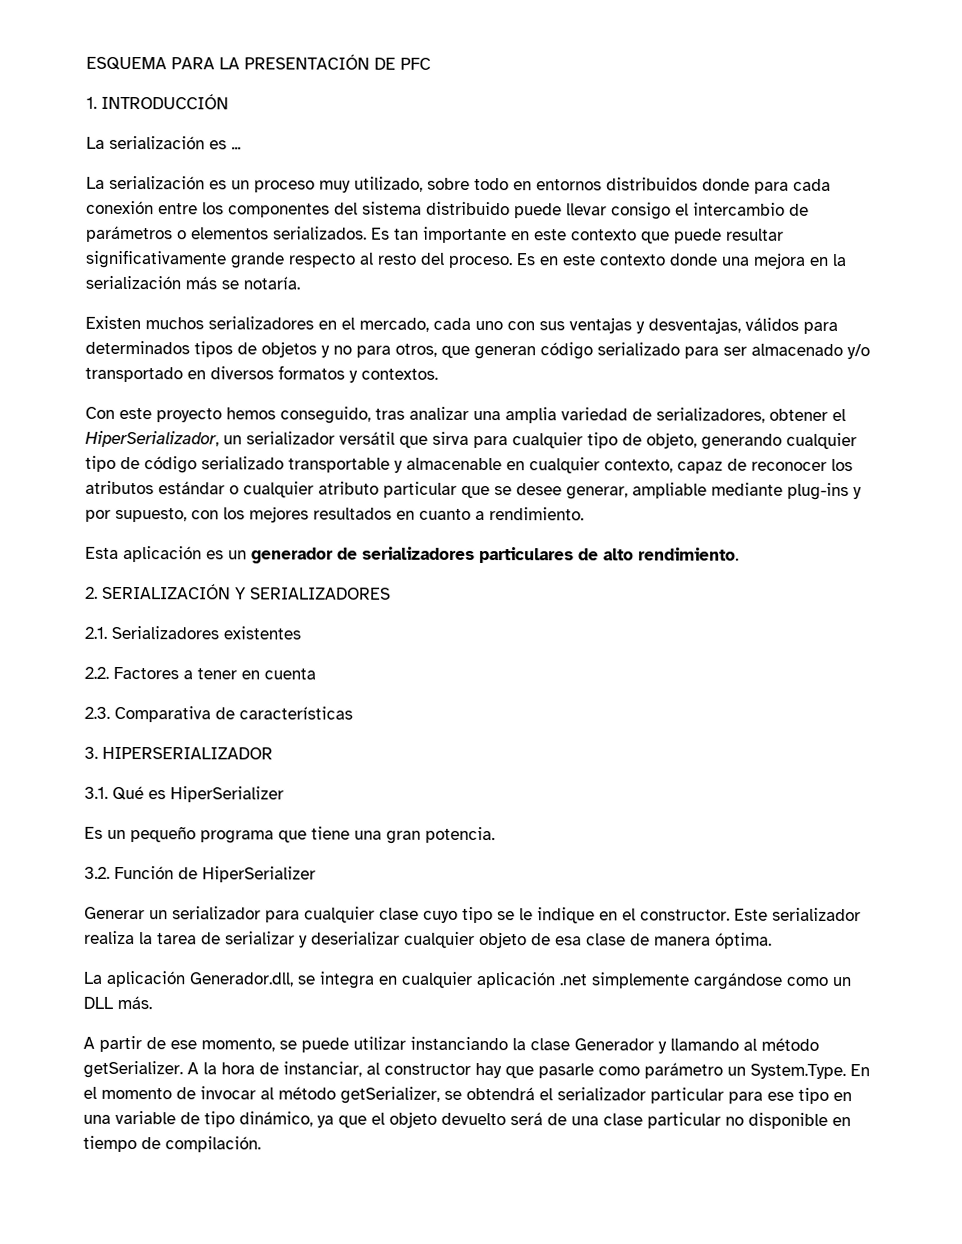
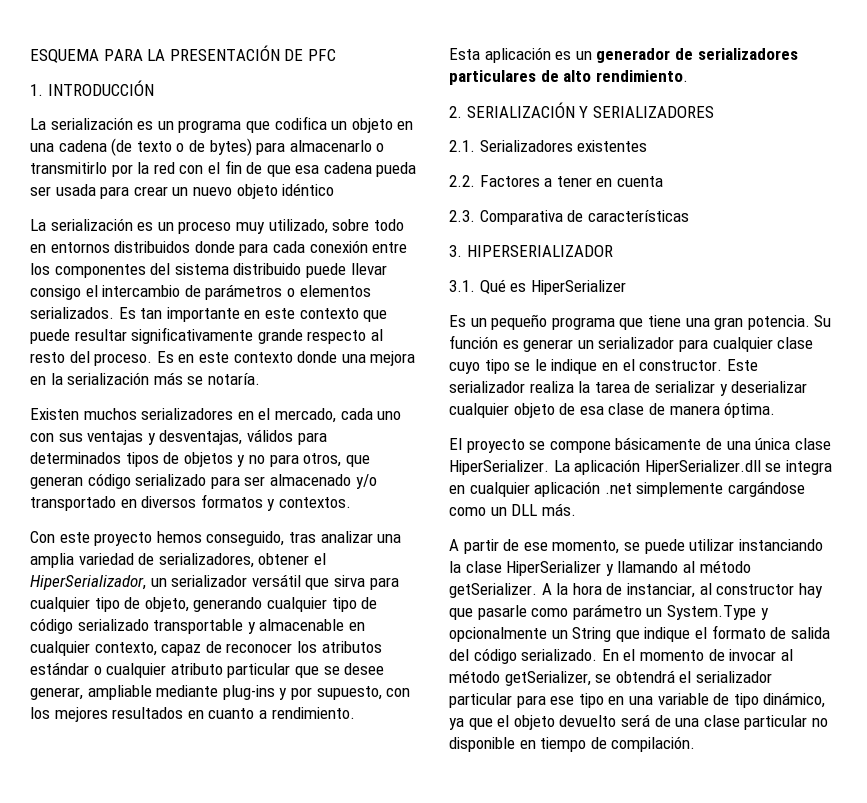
[231,146,241,150] ... -> [157,116,414,133] [30,138,385,156] [30,160,417,177] [30,183,335,199] un programa que codifica un objeto en una cadena (de texto o de bytes) para almacenarlo o transmitirlo por la red con el fin de que esa cadena pueda ser usada para crear un nuevo objeto idéntico
[84,865,316,883] [84,906,145,920] // 3.2. Función de HiperSerializer // Generar -> [814,315,832,327] [449,335,574,352] Su función es generar
(772, 940) none -> [449,437,831,453] [449,460,549,475] El proyecto se compone básicamente de una única clase HiperSerializer.
[189,972,294,987] Generador.dll, -> [644,460,761,475] HiperSerializer.dll
[574,1038,654,1051] Generador -> [506,561,602,576] HiperSerializer
[750,1063,846,1080] System.Type. -> [666,605,769,620] [449,625,830,642] [449,648,598,664] System.Type y opcionalmente un String que indique el formato de salida del código serializado.

